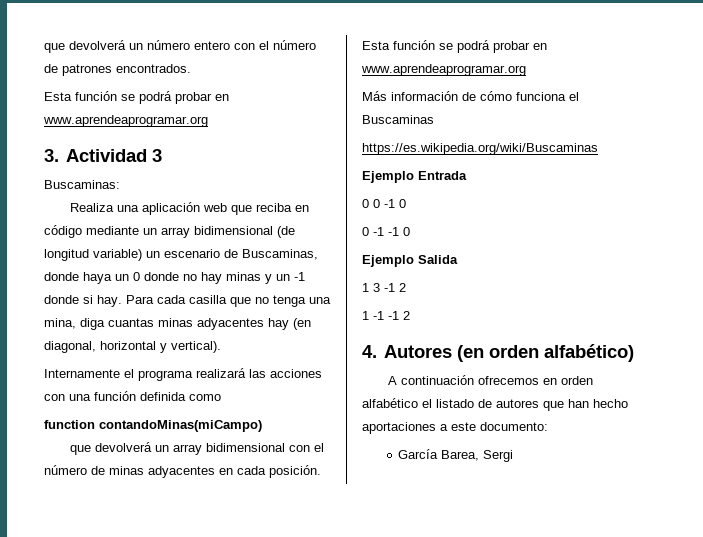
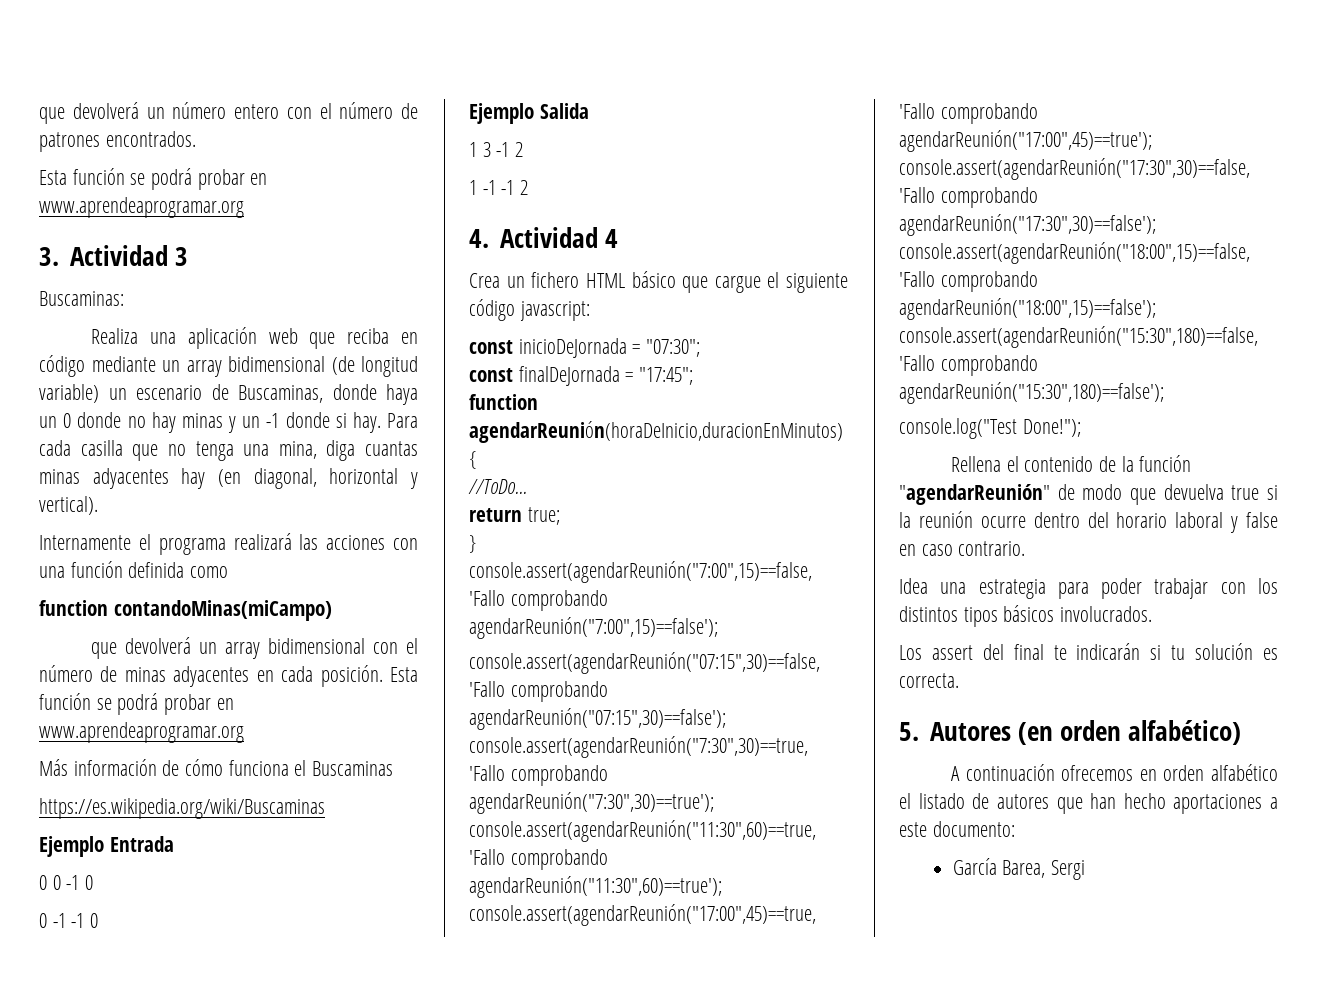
(377, 351) none -> [499,227,618,248] [469,271,848,293] [469,299,590,321] [469,338,701,358] [469,366,694,386] [469,394,538,410] [469,421,843,443] [469,451,477,469] [468,479,527,494] [469,507,560,525] [469,535,477,553] [469,561,812,583] [469,590,608,611] [469,617,718,639] [469,652,820,674] [469,681,608,702] [469,708,726,730] [469,736,808,758] [469,765,608,786] [469,792,714,814] [469,820,816,842] [469,849,608,870] [469,876,722,898] [469,904,816,926] [899,103,1038,124] [899,130,1152,152] [899,158,1250,180] [899,187,1038,208] [899,214,1156,236] [899,242,1250,264] [899,271,1038,292] [899,298,1156,320] [899,326,1258,348] [899,355,1038,376] [899,382,1164,404] [899,418,1081,439] [951,455,1192,472] [899,484,1278,505] [899,511,1278,533] [899,541,1026,556] [899,578,1278,599] [899,605,1153,627] [899,643,1278,660] [899,673,959,688] [899,722,919,741] Actividad 4 // Crea un fichero HTML básico que cargue el siguiente código javascript: // const inicioDeJornada = "07:30"; // const finalDeJornada = "17:45"; // function agendarReunión(horaDeInicio,duracionEnMinutos) { // //ToDo... // return true; // } // console.assert(agendarReunión("7:00",15)==false, 'Fallo comprobando agendarReunión("7:00",15)==false'); // console.assert(agendarReunión("07:15",30)==false, 'Fallo comprobando agendarReunión("07:15",30)==false'); console.assert(agendarReunión("7:30",30)==true, 'Fallo comprobando agendarReunión("7:30",30)==true'); console.assert(agendarReunión("11:30",60)==true, 'Fallo comprobando agendarReunión("11:30",60)==true'); console.assert(agendarReunión("17:00",45)==true, 'Fallo comprobando agendarReunión("17:00",45)==true'); console.assert(agendarReunión("17:30",30)==false, 'Fallo comprobando agendarReunión("17:30",30)==false'); console.assert(agendarReunión("18:00",15)==false, 'Fallo comprobando agendarReunión("18:00",15)==false'); console.assert(agendarReunión("15:30",180)==false, 'Fallo comprobando agendarReunión("15:30",180)==false'); // console.log("Test Done!"); // Rellena el contenido de la función "agendarReunión" de modo que devuelva true si la reunión ocurre dentro del horario laboral y false en caso contrario. // Idea una estrategia para poder trabajar con los distintos tipos básicos involucrados. // Los assert del final te indicarán si tu solución es correcta. // 5.

